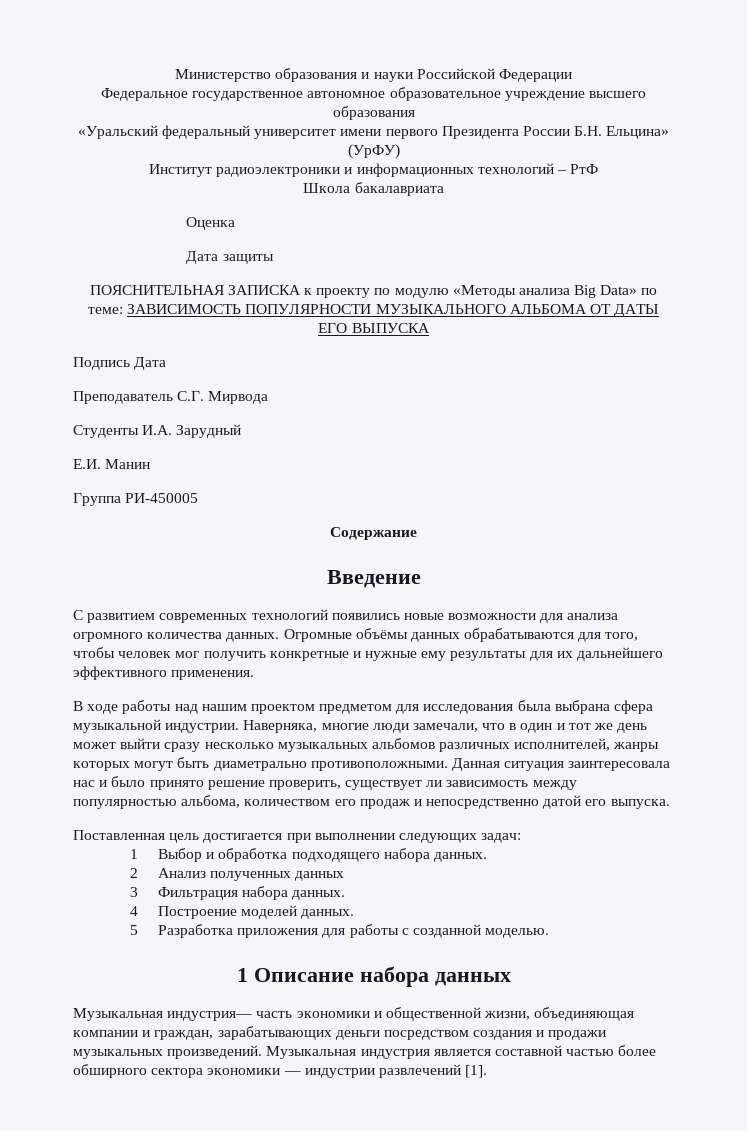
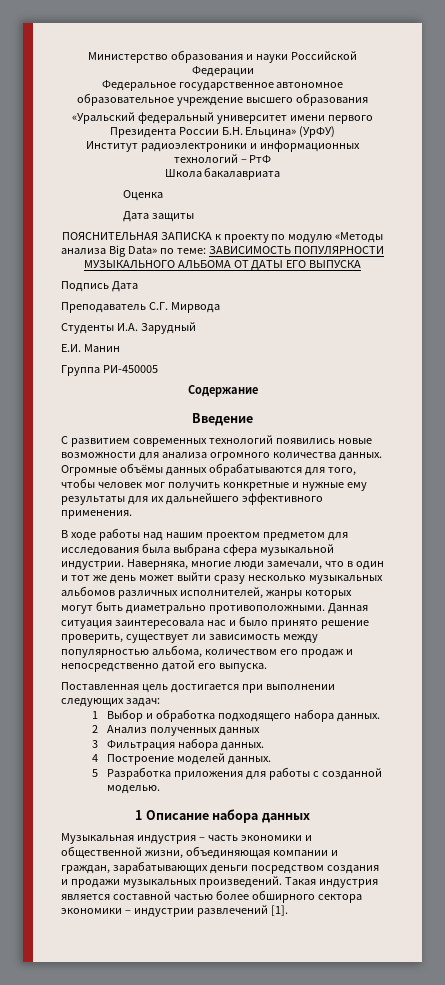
[167,1011,253,1021] индустрия— -> [136,835,205,844] индустрия –
[266,1046,357,1059] Музыкальная -> [284,877,316,885] Такая
[283,1071,301,1075] — -> [124,910,131,914] –

